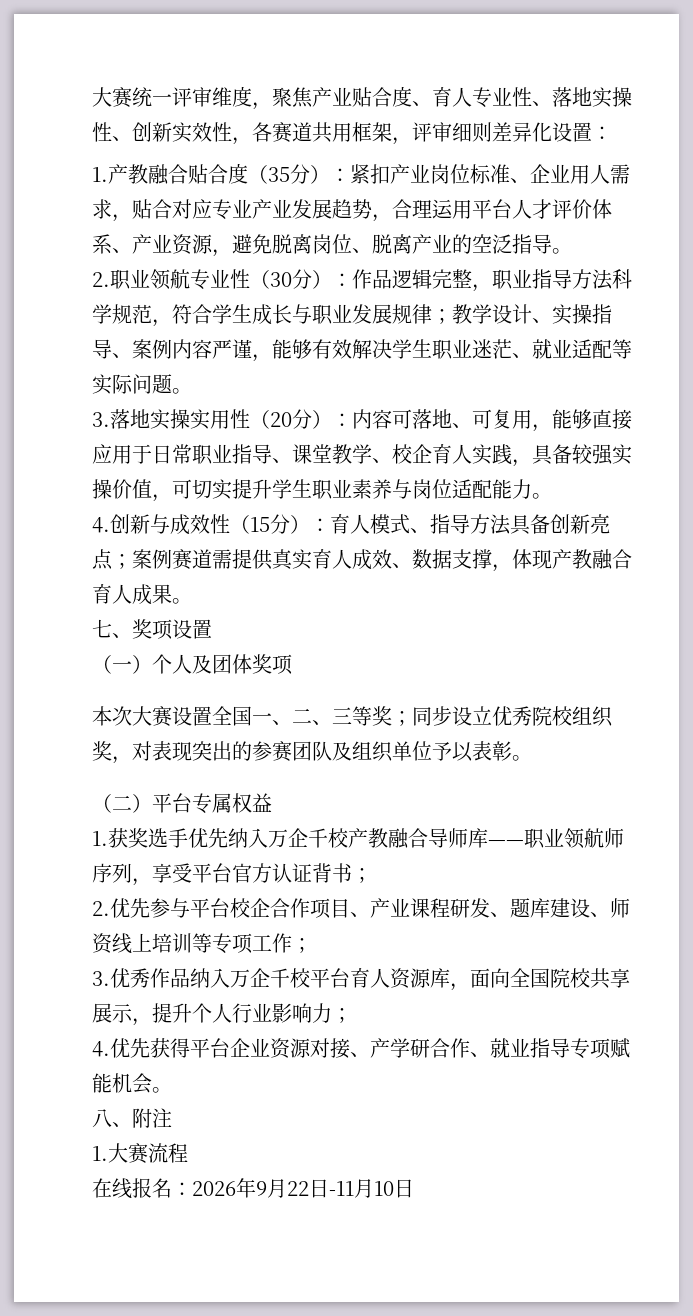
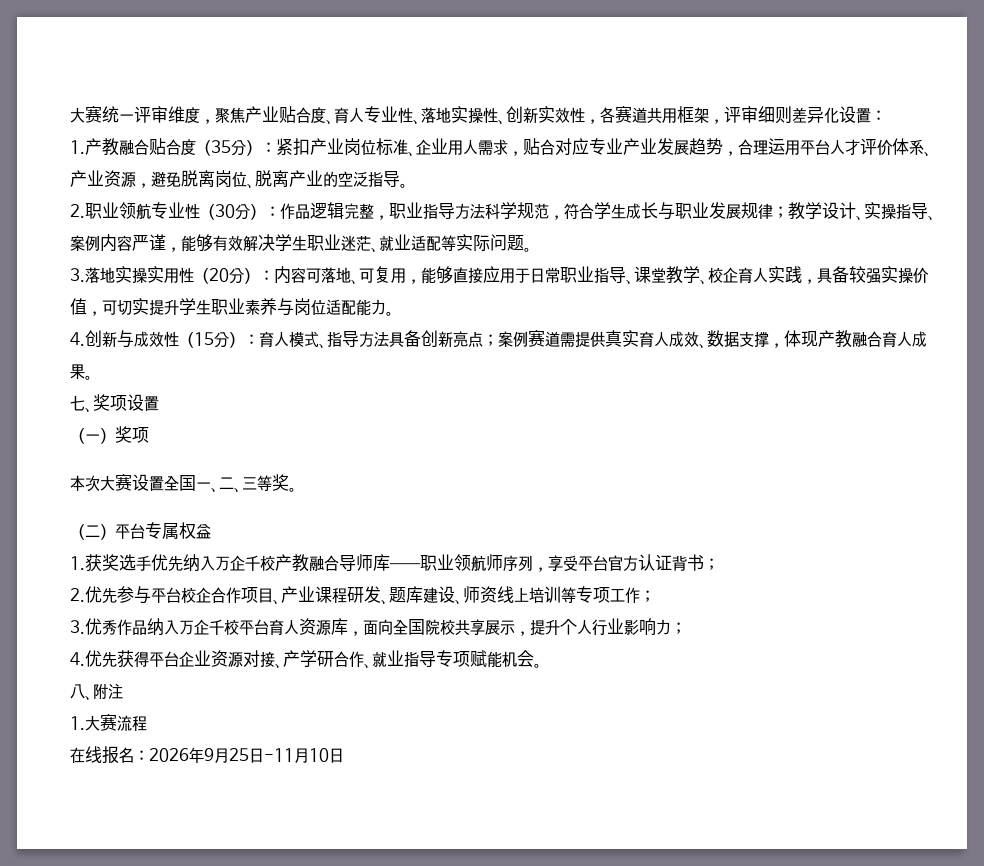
[152,654,252,674] 个人及团体 -> (115, 435) none
[392,706,613,727] [92,741,512,764] ；同步设立优秀院校组织奖，对表现突出的参赛团队及组织单位予以表彰 -> (289, 482) none
[287,1181,309,1196] 22 -> [229,748,249,761] 25

